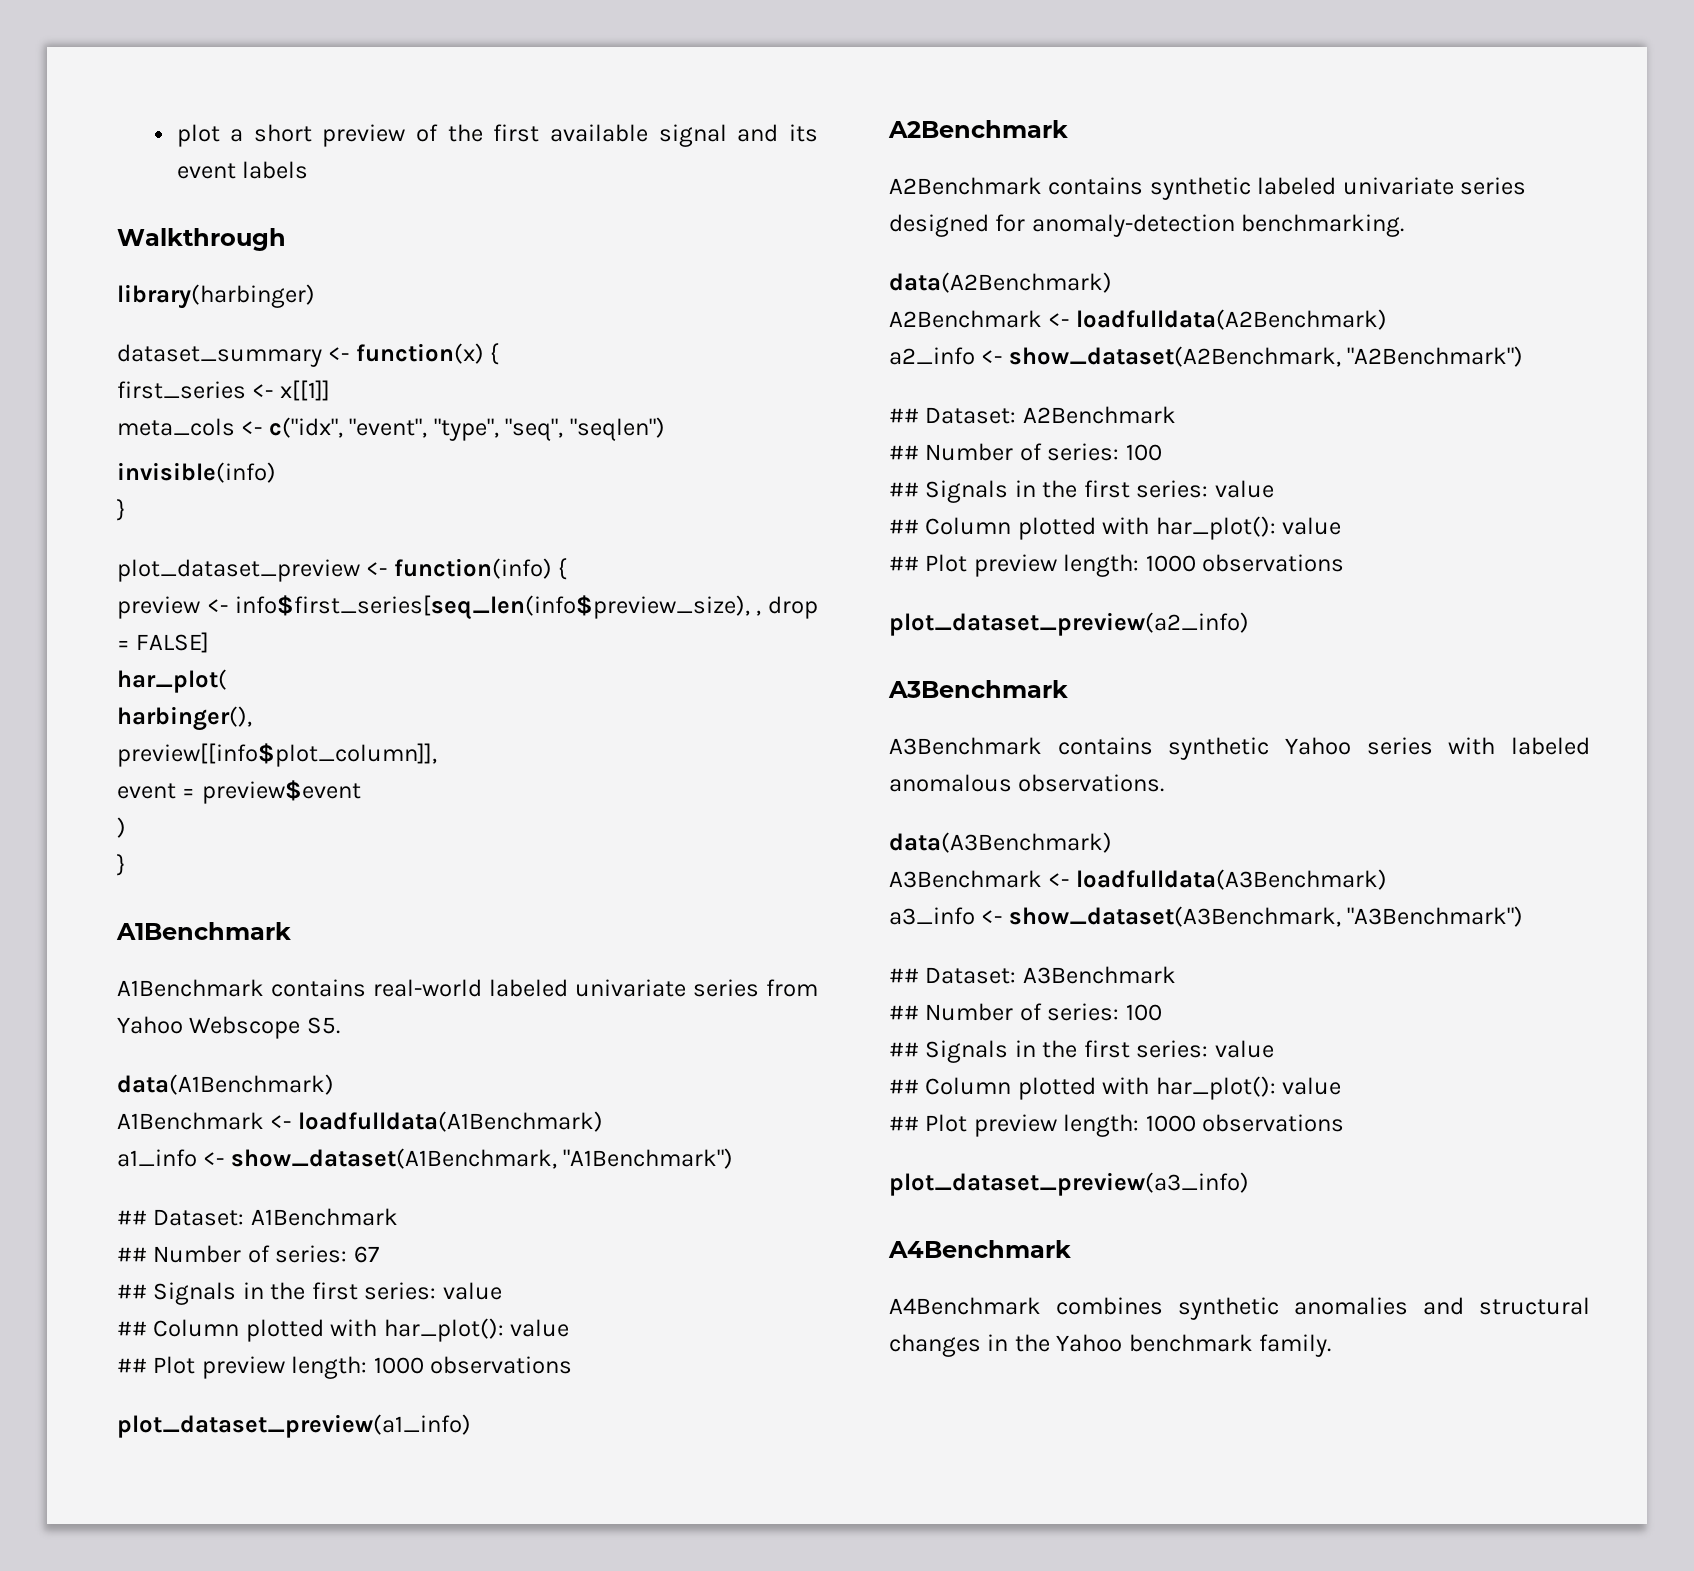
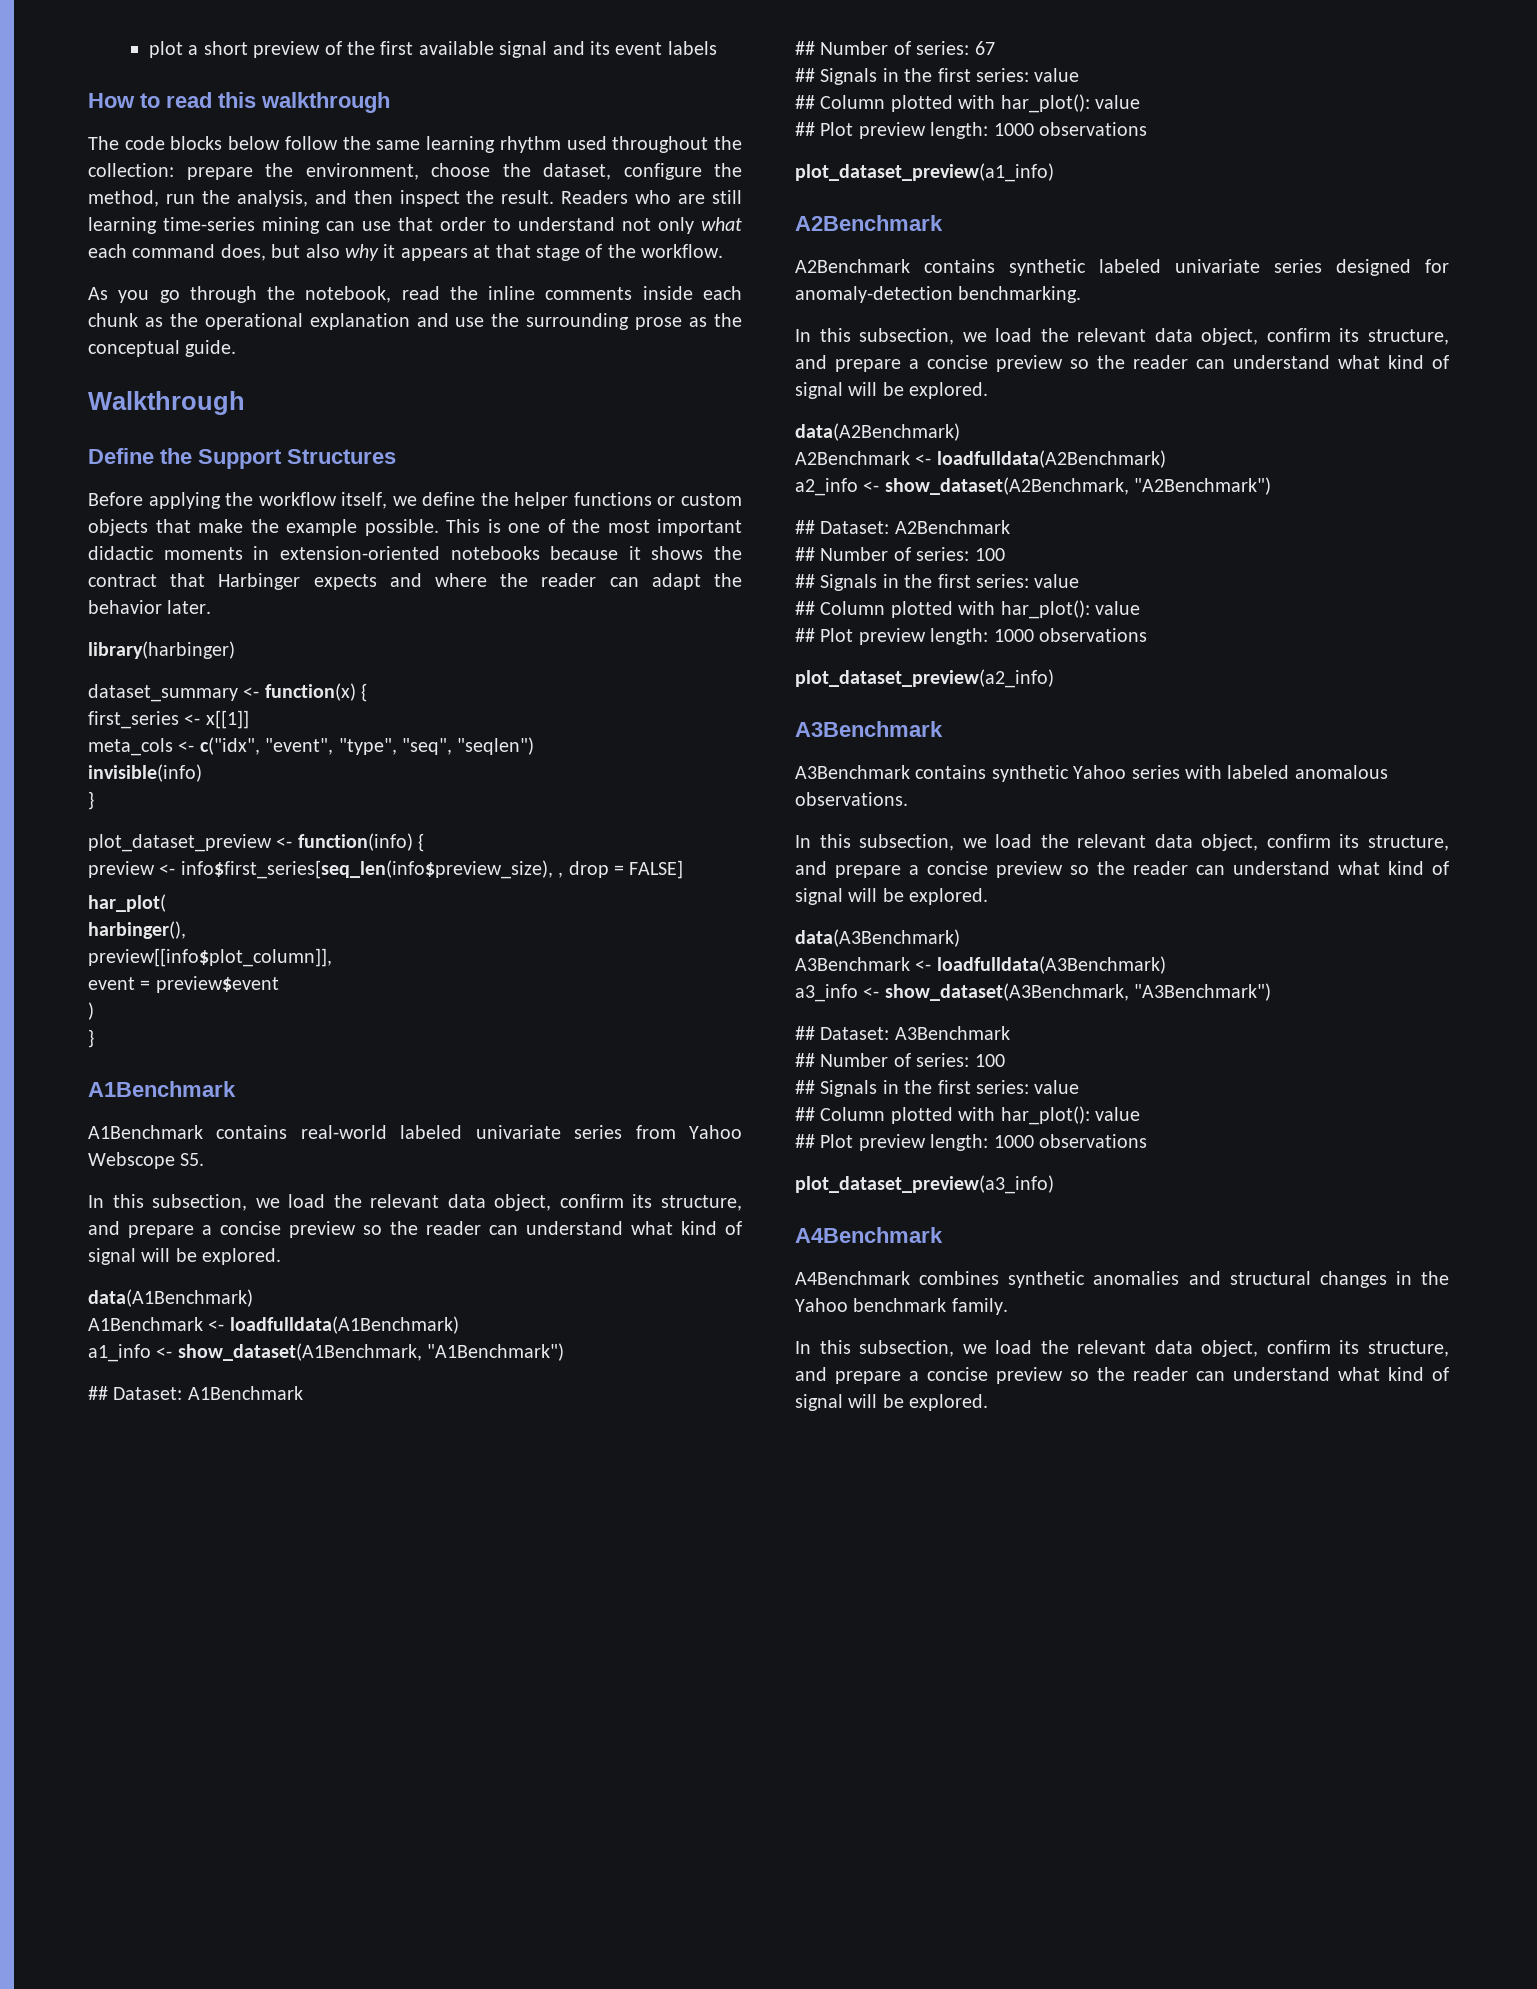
[117,228,286,251] Walkthrough -> [88,92,390,113] [88,136,743,153] [88,163,742,180] [88,190,742,207] [88,217,742,234] [88,244,724,261] [88,286,742,303] [88,313,742,330] [88,340,237,357] [88,391,245,415] [88,448,396,469] [88,492,742,509] [88,519,742,536] [88,546,742,560] [88,573,743,590] [88,600,212,614] How to read this walkthrough // The code blocks below follow the same learning rhythm used throughout the collection: prepare the environment, choose the dataset, configure the method, run the analysis, and then inspect the result. Readers who are still learning time-series mining can use that order to understand not only what each command does, but also why it appears at that stage of the workflow. // As you go through the notebook, read the inline comments inside each chunk as the operational explanation and use the surrounding prose as the conceptual guide. // Walkthrough // Define the Support Structures // Before applying the workflow itself, we define the helper functions or custom objects that make the example possible. This is one of the most important didactic moments in extension-oriented notebooks because it shows the contract that Harbinger expects and where the reader can adapt the behavior later.
(340, 1025) none -> [88,1194,742,1211] [88,1221,742,1238] [88,1248,282,1265] // In this subsection, we load the relevant data object, confirm its structure, and prepare a concise preview so the reader can understand what kind of signal will be explored.
(1405, 225) none -> [795,328,1449,345] [795,355,1449,372] [795,382,989,399] // In this subsection, we load the relevant data object, confirm its structure, and prepare a concise preview so the reader can understand what kind of signal will be explored.
(1165, 783) none -> [795,834,1449,851] [795,861,1449,878] [795,888,989,905] // In this subsection, we load the relevant data object, confirm its structure, and prepare a concise preview so the reader can understand what kind of signal will be explored.
(1332, 1345) none -> [795,1340,1449,1357] [795,1367,1449,1384] [795,1394,989,1411] // In this subsection, we load the relevant data object, confirm its structure, and prepare a concise preview so the reader can understand what kind of signal will be explored.

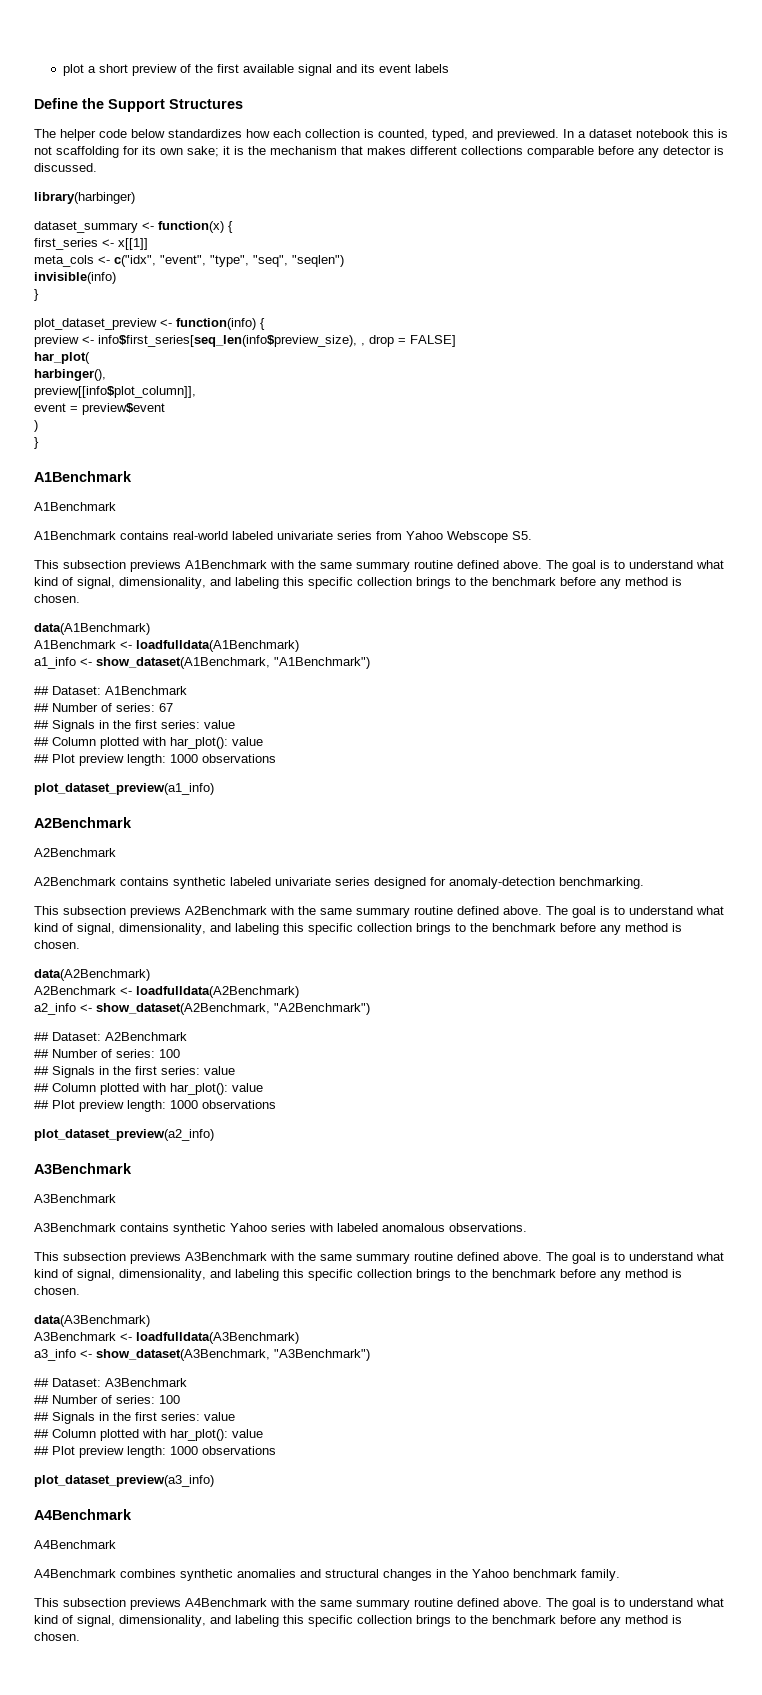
[88,92,390,113] [88,136,743,153] [88,163,742,180] [88,190,742,207] [88,217,742,234] [88,244,724,261] [88,286,742,303] [88,313,742,330] [88,340,237,357] [88,391,245,415] [88,448,396,469] [88,492,742,509] [88,519,742,536] [88,546,742,560] [88,573,743,590] [88,600,212,614] How to read this walkthrough // The code blocks below follow the same learning rhythm used throughout the collection: prepare the environment, choose the dataset, configure the method, run the analysis, and then inspect the result. Readers who are still learning time-series mining can use that order to understand not only what each command does, but also why it appears at that stage of the workflow. // As you go through the notebook, read the inline comments inside each chunk as the operational explanation and use the surrounding prose as the conceptual guide. // Walkthrough // Define the Support Structures // Before applying the workflow itself, we define the helper functions or custom objects that make the example possible. This is one of the most important didactic moments in extension-oriented notebooks because it shows the contract that Harbinger expects and where the reader can adapt the behavior later. -> [34,98,243,112] [34,129,728,141] [34,146,724,158] [34,163,97,172] Define the Support Structures // The helper code below standardizes how each collection is counted, typed, and previewed. In a dataset notebook this is not scaffolding for its own sake; it is the mechanism that makes different collections comparable before any detector is discussed.
(203, 1132) none -> [34,531,116,540] // A1Benchmark
[88,1194,742,1211] [88,1221,742,1238] [88,1248,282,1265] In this subsection, we load the relevant data object, confirm its structure, and prepare a concise preview so the reader can understand what kind of signal will be explored. -> [34,560,724,572] [34,577,682,589] [34,594,80,603] This subsection previews A1Benchmark with the same summary routine defined above. The goal is to understand what kind of signal, dimensionality, and labeling this specific collection brings to the benchmark before any method is chosen.
(910, 266) none -> [34,877,116,886] // A2Benchmark
[795,328,1449,345] [795,355,1449,372] [795,382,989,399] In this subsection, we load the relevant data object, confirm its structure, and prepare a concise preview so the reader can understand what kind of signal will be explored. -> [34,906,724,918] [34,923,682,935] [34,940,80,949] This subsection previews A2Benchmark with the same summary routine defined above. The goal is to understand what kind of signal, dimensionality, and labeling this specific collection brings to the benchmark before any method is chosen.
(910, 772) none -> [34,1223,116,1232] // A3Benchmark
[795,834,1449,851] [795,861,1449,878] [795,888,989,905] In this subsection, we load the relevant data object, confirm its structure, and prepare a concise preview so the reader can understand what kind of signal will be explored. -> [34,1252,724,1264] [34,1269,682,1281] [34,1286,80,1295] This subsection previews A3Benchmark with the same summary routine defined above. The goal is to understand what kind of signal, dimensionality, and labeling this specific collection brings to the benchmark before any method is chosen.
(910, 1278) none -> [34,1569,116,1578] // A4Benchmark
[795,1340,1449,1357] [795,1367,1449,1384] [795,1394,989,1411] In this subsection, we load the relevant data object, confirm its structure, and prepare a concise preview so the reader can understand what kind of signal will be explored. -> [34,1598,724,1610] [34,1615,682,1627] [34,1632,80,1641] This subsection previews A4Benchmark with the same summary routine defined above. The goal is to understand what kind of signal, dimensionality, and labeling this specific collection brings to the benchmark before any method is chosen.

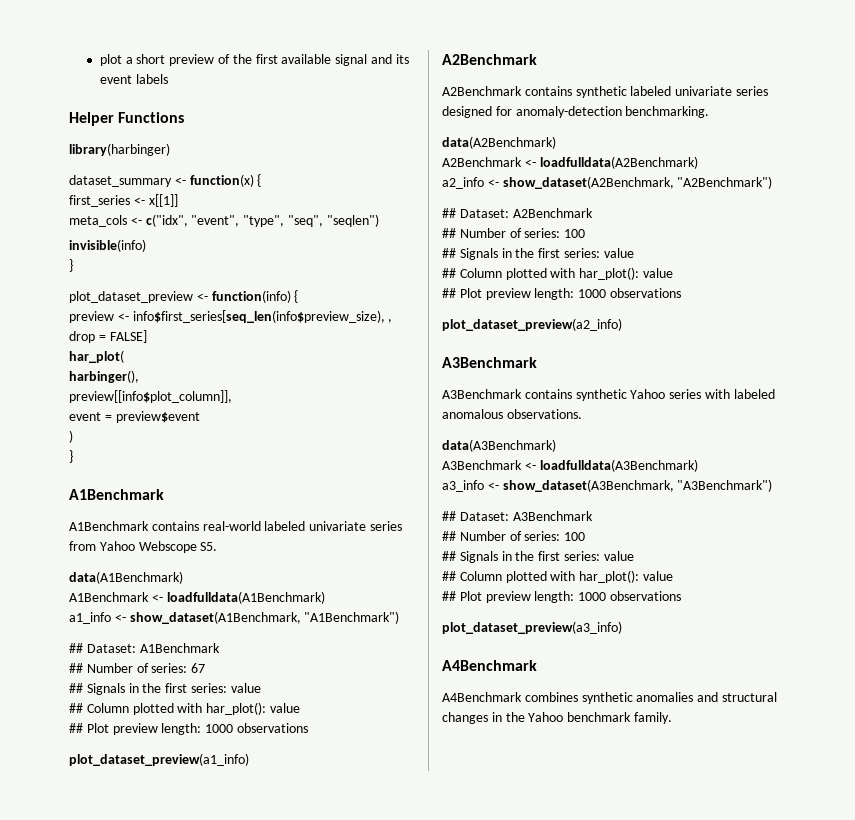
[34,98,243,112] [34,129,728,141] [34,146,724,158] [34,163,97,172] Define the Support Structures // The helper code below standardizes how each collection is counted, typed, and previewed. In a dataset notebook this is not scaffolding for its own sake; it is the mechanism that makes different collections comparable before any detector is discussed. -> [69,112,185,126] Helper Functions
[34,531,116,540] // A1Benchmark -> (149, 526) none
[34,560,724,572] [34,577,682,589] [34,594,80,603] // This subsection previews A1Benchmark with the same summary routine defined above. The goal is to understand what kind of signal, dimensionality, and labeling this specific collection brings to the benchmark before any method is chosen. -> (218, 546) none
[34,877,116,886] // A2Benchmark -> (522, 91) none
[34,906,724,918] [34,923,682,935] [34,940,80,949] // This subsection previews A2Benchmark with the same summary routine defined above. The goal is to understand what kind of signal, dimensionality, and labeling this specific collection brings to the benchmark before any method is chosen. -> (710, 112) none
[34,1223,116,1232] // A3Benchmark -> (522, 394) none
[34,1252,724,1264] [34,1269,682,1281] [34,1286,80,1295] // This subsection previews A3Benchmark with the same summary routine defined above. The goal is to understand what kind of signal, dimensionality, and labeling this specific collection brings to the benchmark before any method is chosen. -> (582, 414) none
[34,1569,116,1578] // A4Benchmark -> (522, 697) none
[34,1598,724,1610] [34,1615,682,1627] [34,1632,80,1641] // This subsection previews A4Benchmark with the same summary routine defined above. The goal is to understand what kind of signal, dimensionality, and labeling this specific collection brings to the benchmark before any method is chosen. -> (672, 718) none

